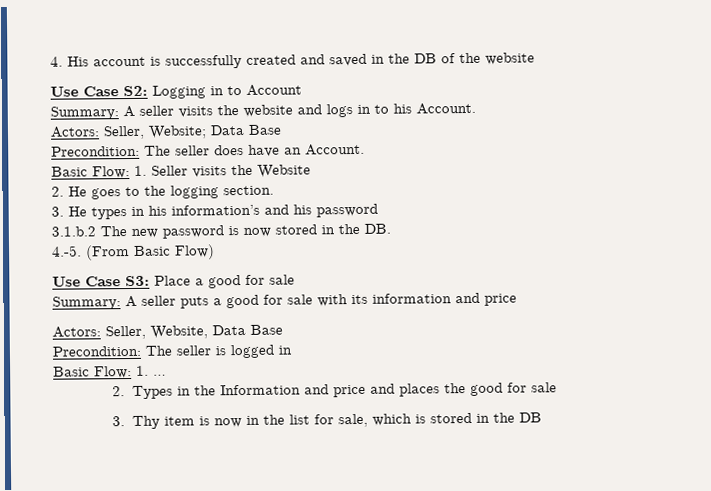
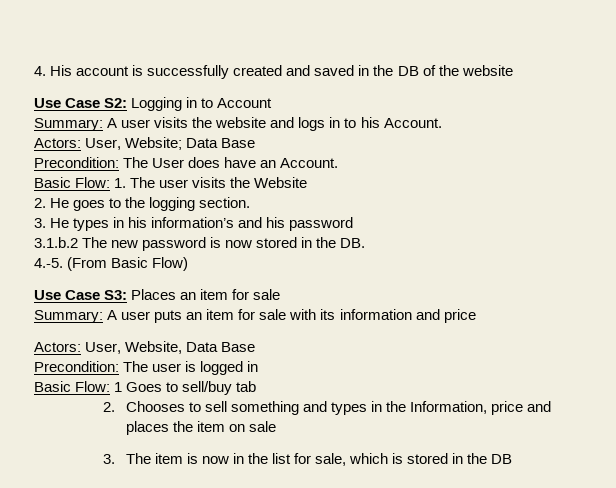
[139,105,174,116] seller -> [121,119,151,128] user
[103,125,145,140] Seller, -> [85,138,122,150] User,
[175,145,210,156] seller -> [152,158,185,168] User
[151,165,188,176] Seller -> [130,177,189,188] The user
[154,275,241,289] Place a good -> [131,289,229,300] Places an item
[141,294,259,309] seller puts a good -> [121,309,235,323] user puts an item
[105,325,146,340] Seller, -> [85,342,122,354] User,
[176,345,211,356] seller -> [152,363,182,372] user
[136,365,167,376] [112,384,329,400] 1. … // 2. Types in the Information and -> [114,381,257,395] [102,401,487,415] 1 Goes to sell/buy tab // 2. Chooses to sell something and types in the Information,
[469,382,527,396] good for -> [196,421,245,432] item on
[131,415,160,429] Thy -> [125,453,151,464] The

